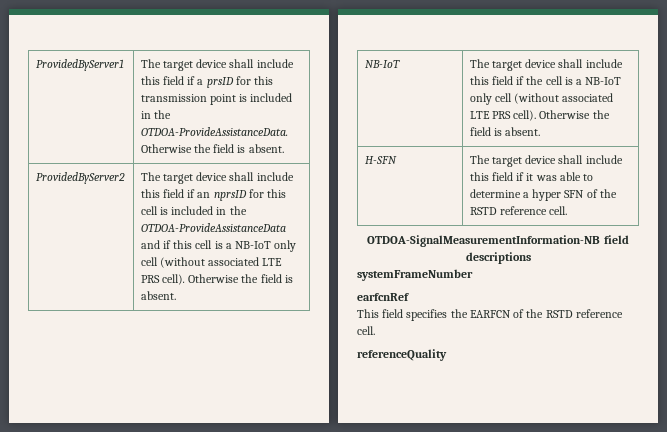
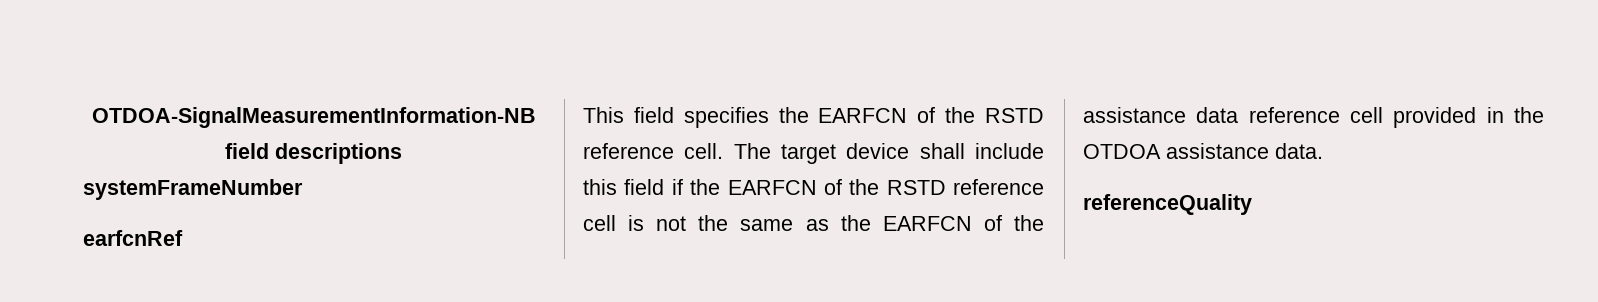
[35,59,124,71] [140,59,294,71] [140,76,274,88] [140,93,293,105] [140,110,171,119] [140,127,288,136] [140,144,284,153] [35,172,125,184] [140,172,294,184] [140,189,287,201] [140,206,247,215] [140,223,286,232] [140,240,297,252] [140,257,283,268] [140,274,293,285] [140,291,176,300] [364,60,400,68] [469,59,623,71] [469,76,622,85] [469,93,614,105] [469,110,610,121] [469,127,541,136] [364,156,397,164] [469,155,623,167] [469,172,594,181] [469,189,617,201] [469,206,568,215] ProvidedByServer1 | The target device shall include this field if a prsID for this transmission point is included in the OTDOA-ProvideAssistanceData. Otherwise the field is absent. // ProvidedByServer2 | The target device shall include this field if an nprsID for this cell is included in the OTDOA-ProvideAssistanceData and if this cell is a NB-IoT only cell (without associated LTE PRS cell). Otherwise the field is absent. // NB-IoT | The target device shall include this field if the cell is a NB-IoT only cell (without associated LTE PRS cell). Otherwise the field is absent. // H-SFN | The target device shall include this field if it was able to determine a hyper SFN of the RSTD reference cell. // -> (91, 117) none
(375, 330) none -> [733,143,1044,164] [583,179,1044,195] [583,215,1044,231] [1083,107,1544,128] [1083,143,1323,159] The target device shall include this field if the EARFCN of the RSTD reference cell is not the same as the EARFCN of the assistance data reference cell provided in the OTDOA assistance data.

